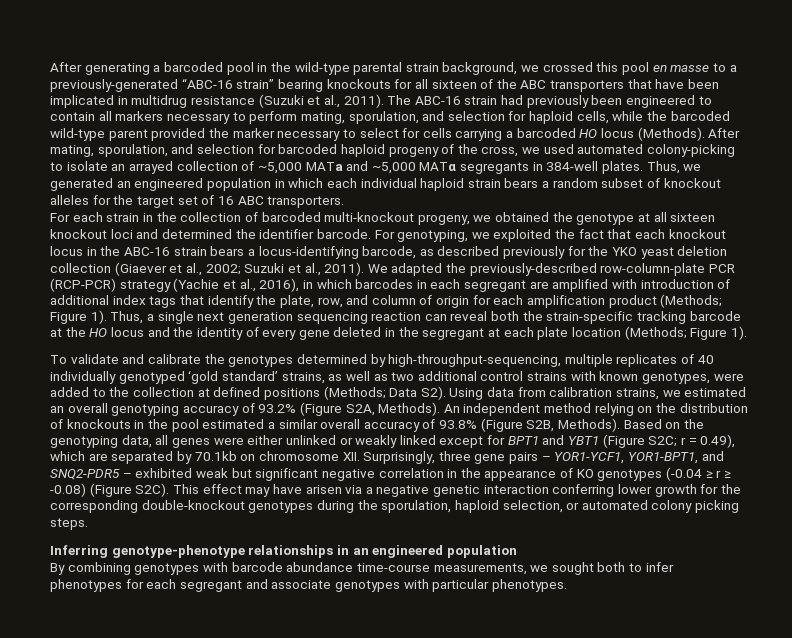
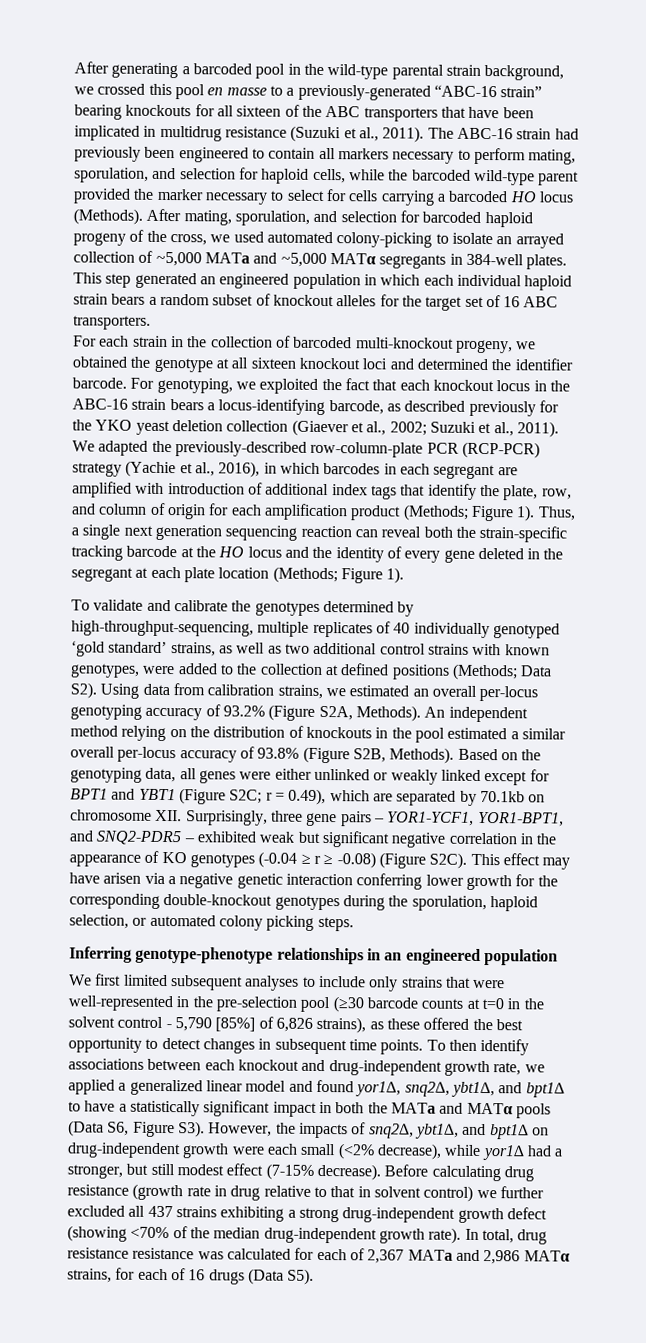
[646,161,702,174] Thus, we -> [73,272,132,288] This step
(108, 408) none -> [479,685,539,702] per-locus
(361, 424) none -> [117,746,177,763] per-locus
[50,562,674,575] [50,579,567,592] By combining genotypes with barcode abundance time-course measurements, we sought both to infer phenotypes for each segregant and associate genotypes with particular phenotypes. -> [69,973,506,992] [68,995,544,1013] [68,1016,523,1034] [68,1037,530,1056] [68,1058,545,1077] [68,1079,565,1098] [68,1100,551,1119] [68,1120,549,1140] [67,1142,564,1161] [67,1163,534,1182] [67,1183,544,1202] [67,1205,547,1224] [67,1225,548,1245] [67,1247,570,1265] [67,1267,315,1285] We first limited subsequent analyses to include only strains that were well-represented in the pre-selection pool (≥30 barcode counts at t=0 in the solvent control - 5,790 [85%] of 6,826 strains), as these offered the best opportunity to detect changes in subsequent time points. To then identify associations between each knockout and drug-independent growth rate, we applied a generalized linear model and found yor1∆, snq2∆, ybt1∆, and bpt1∆ to have a statistically significant impact in both the MATa and MATα pools (Data S6, Figure S3). However, the impacts of snq2∆, ybt1∆, and bpt1∆ on drug-independent growth were each small (<2% decrease), while yor1∆ had a stronger, but still modest effect (7-15% decrease). Before calculating drug resistance (growth rate in drug relative to that in solvent control) we further excluded all 437 strains exhibiting a strong drug-independent growth defect (showing <70% of the median drug-independent growth rate). In total, drug resistance resistance was calculated for each of 2,367 MATa and 2,986 MATα strains, for each of 16 drugs (Data S5).

